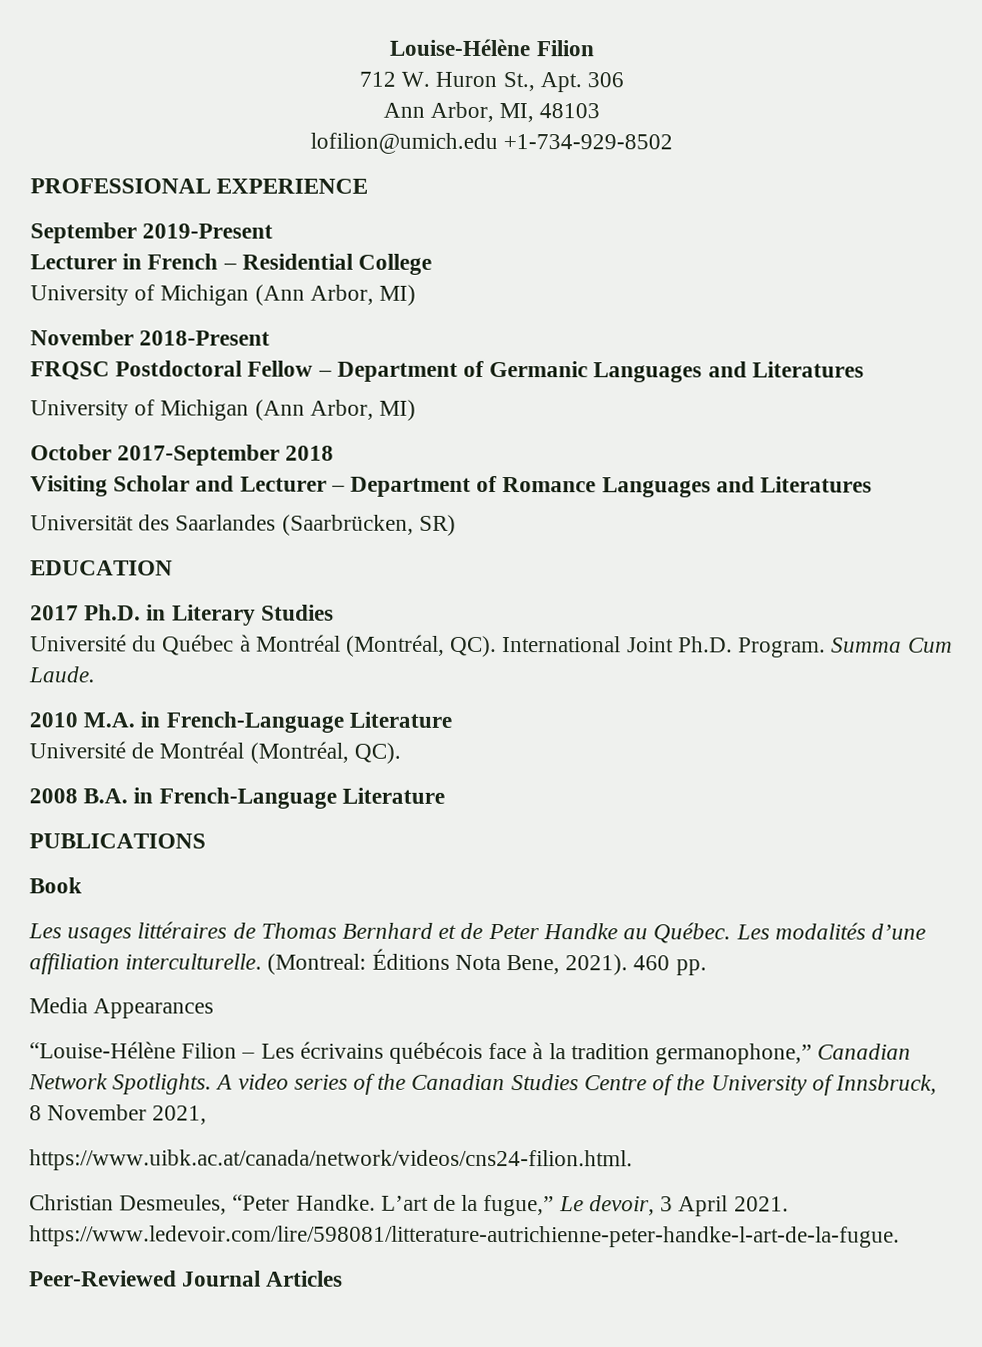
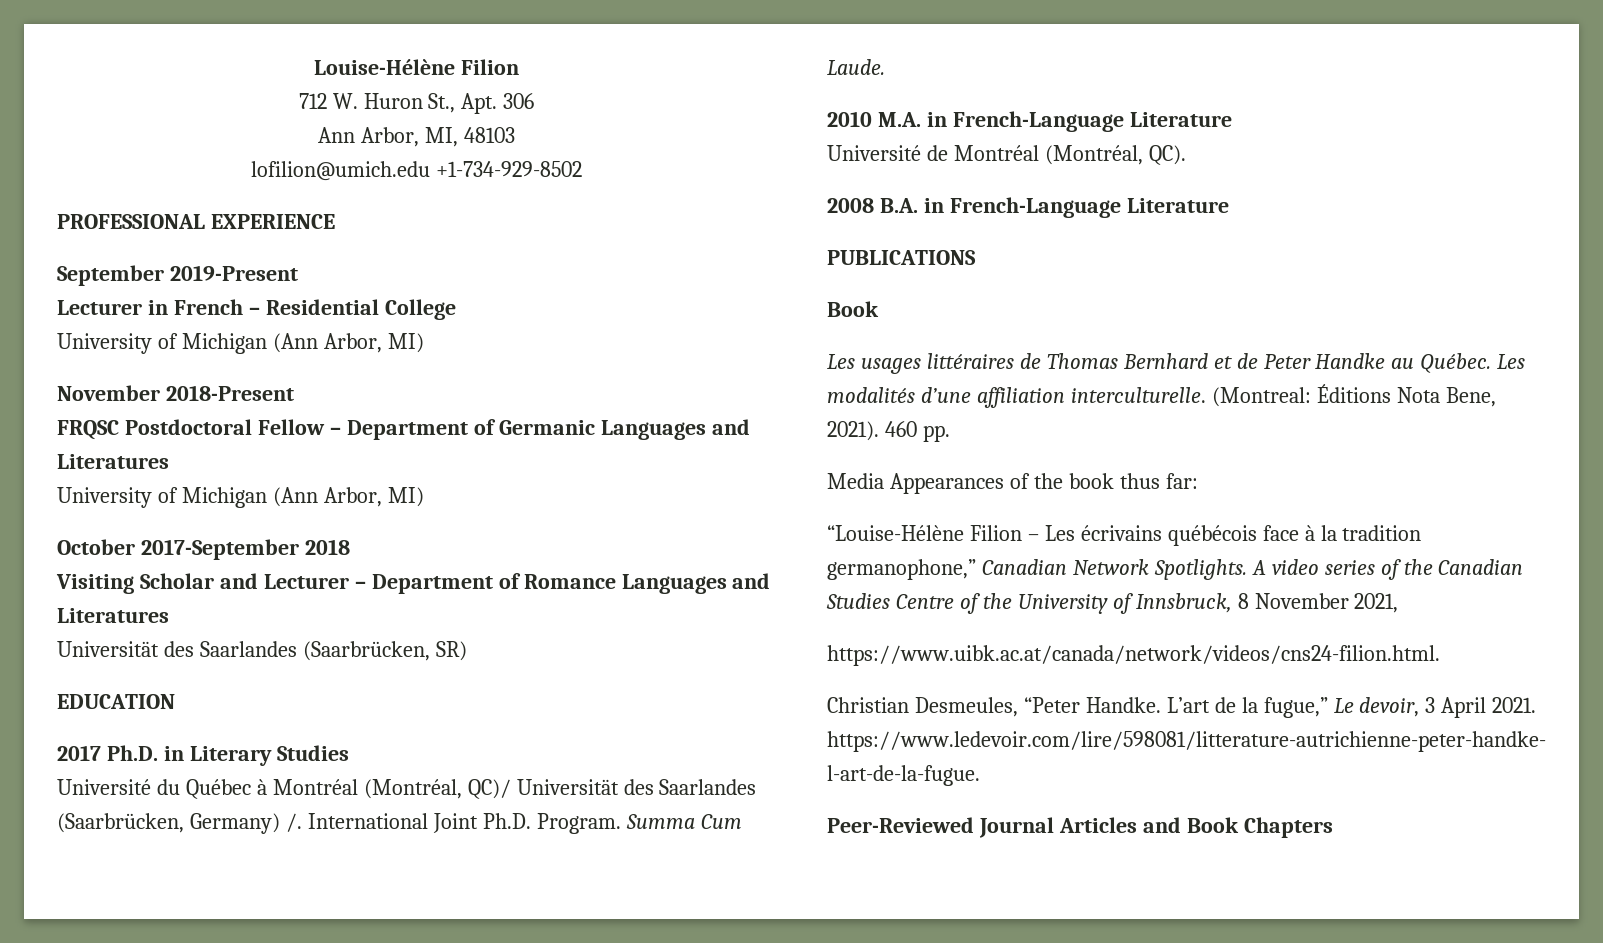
[450,635,498,658] QC). -> [467,779,757,799] [57,813,302,834] QC)/ Universität des Saarlandes (Saarbrücken, Germany) /.
(215, 1008) none -> [1009,473,1198,489] of the book thus far:
(344, 1278) none -> [1142,817,1333,838] and Book Chapters

